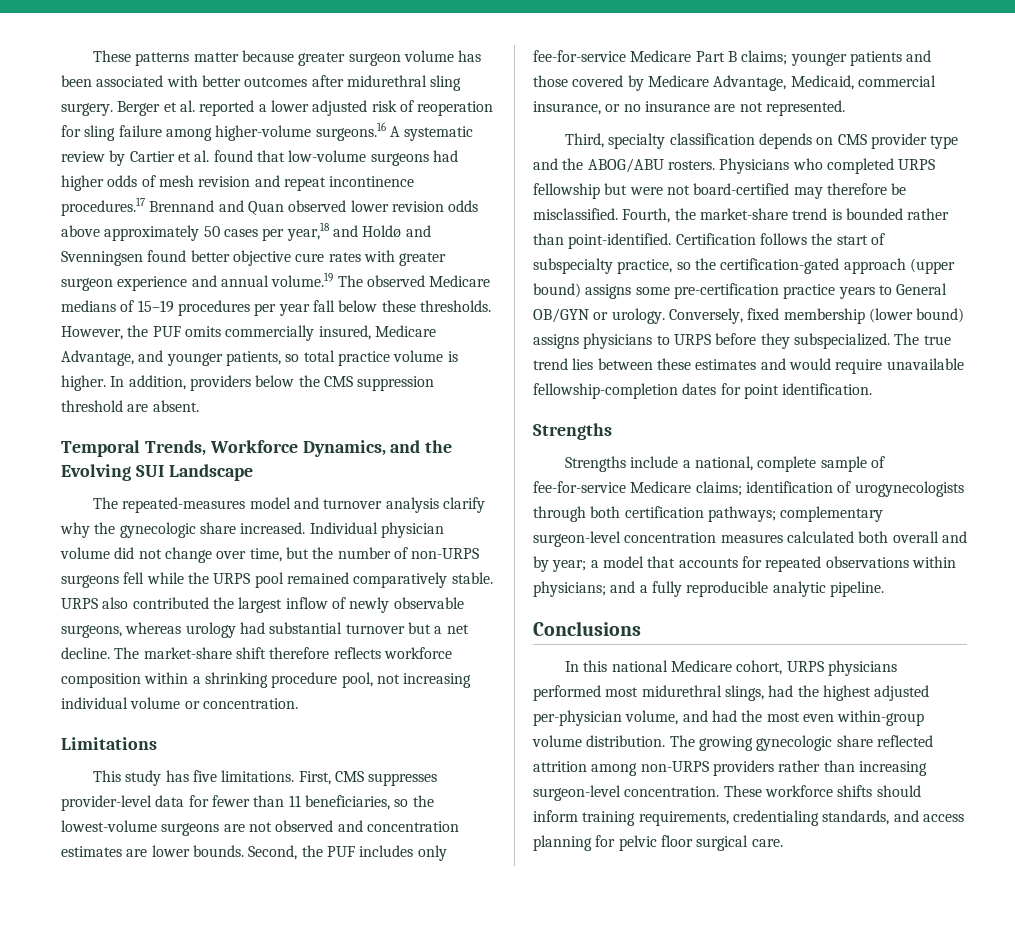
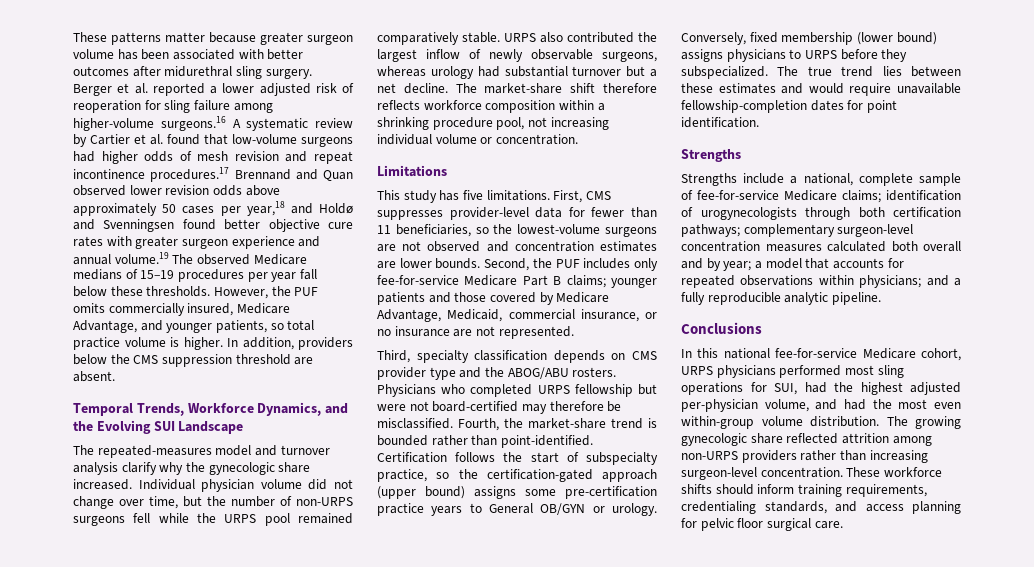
(668, 666) none -> [775,348,858,358] fee-for-service
[641,685,764,701] midurethral slings, -> [877,365,904,378] [681,382,797,395] sling operations for SUI,

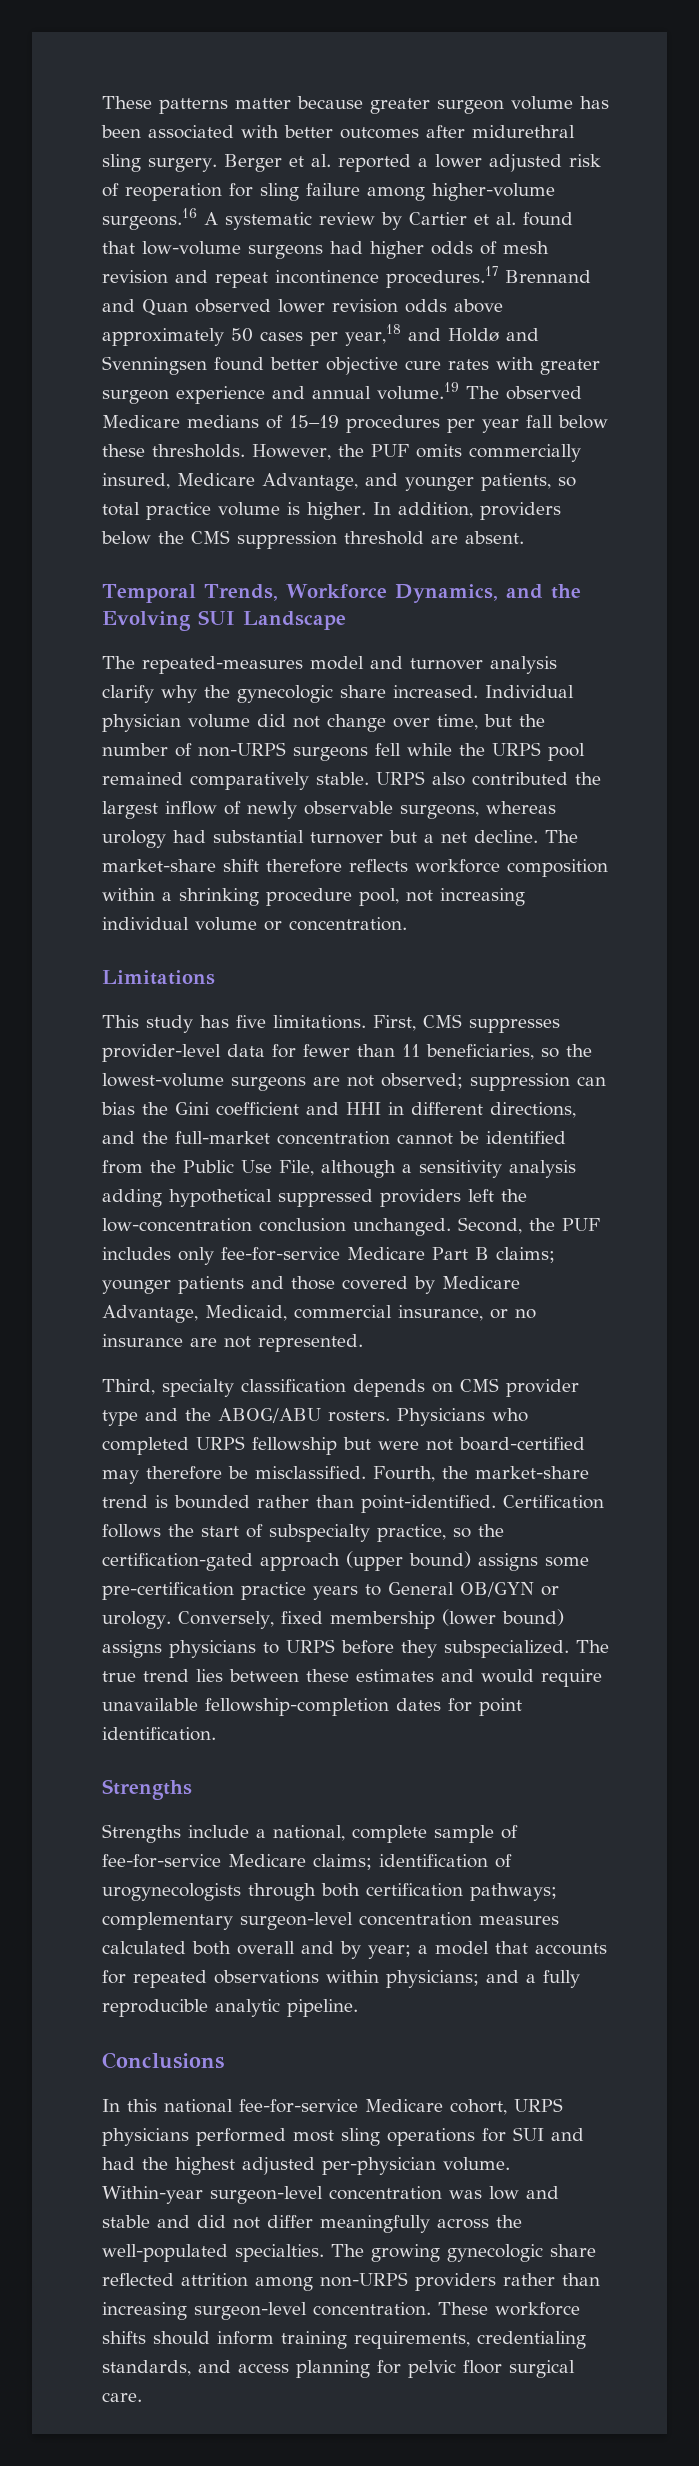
[427,241,657,252] [377,258,481,269] observed and concentration estimates are lower bounds. -> [381,1073,606,1091] [101,1102,576,1118] [102,1131,566,1145] [102,1160,576,1178] [102,1189,527,1207] [102,1218,451,1236] observed; suppression can bias the Gini coefficient and HHI in different directions, and the full-market concentration cannot be identified from the Public Use File, although a sensitivity analysis adding hypothetical suppressed providers left the low-concentration conclusion unchanged.
[774,383,797,395] SUI, -> [513,2127,584,2141] SUI and
[764,399,961,412] [681,416,879,429] volume, and had the most even within-group volume distribution. -> [443,2157,510,2171] [102,2186,559,2204] [102,2215,522,2233] [102,2244,324,2262] volume. Within-year surgeon-level concentration was low and stable and did not differ meaningfully across the well-populated specialties.

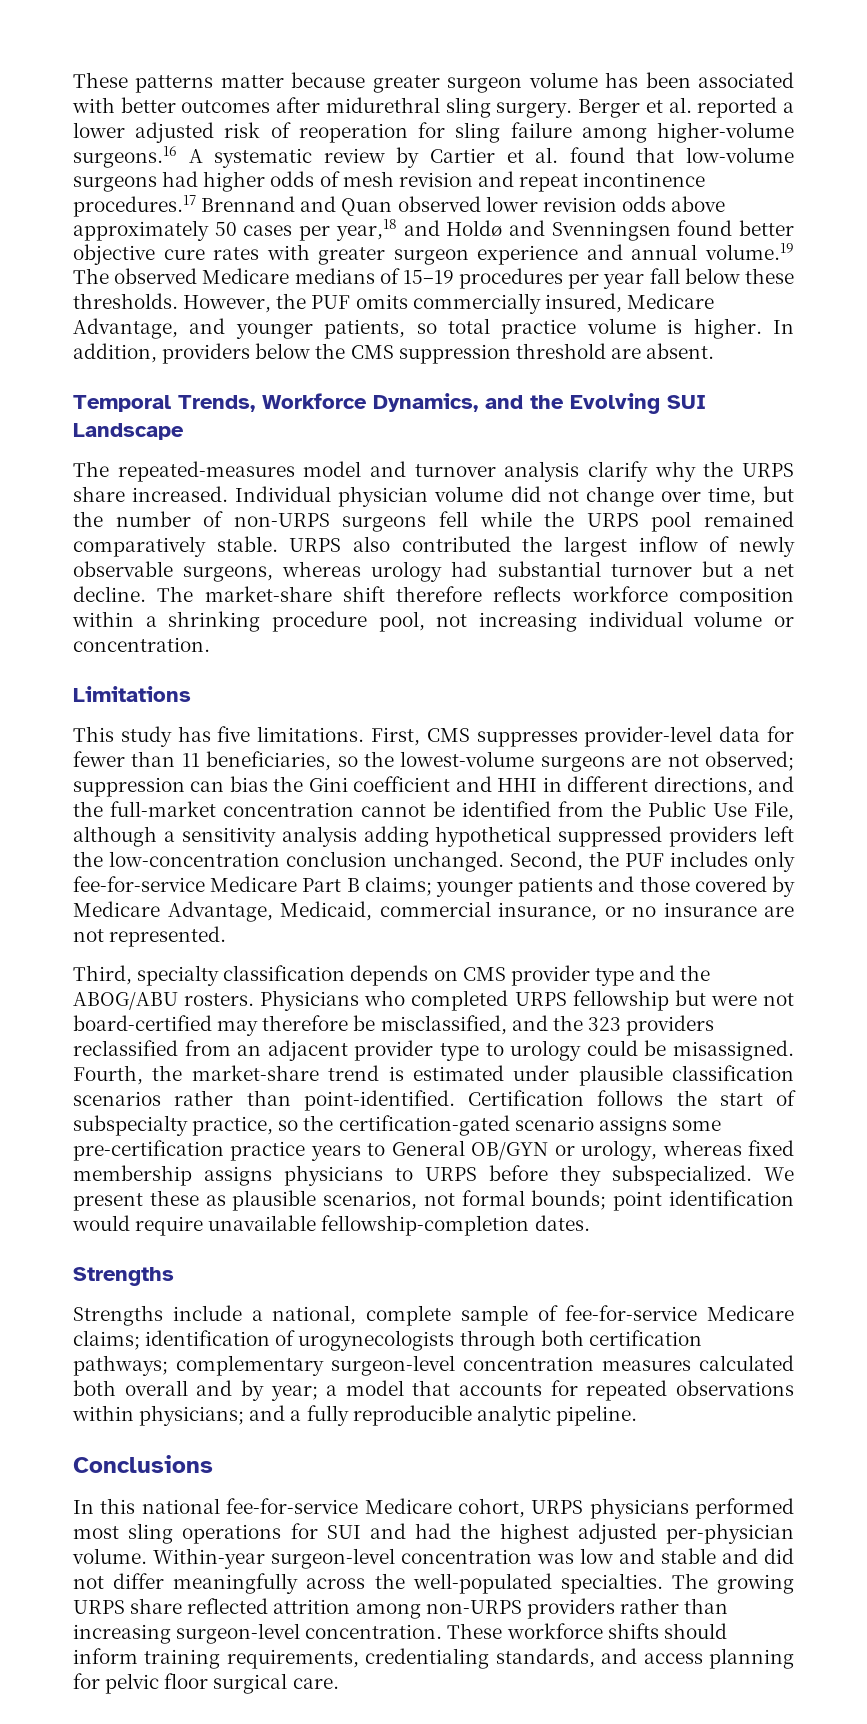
[237,685,333,703] gynecologic -> [742,463,794,477] URPS
[255,1466,366,1479] misclassified. -> [380,1015,715,1036] [73,1040,795,1061] misclassified, and the 323 providers reclassified from an adjacent provider type to urology could be misassigned.
[174,1495,250,1509] bounded -> [412,1065,794,1086] [73,1091,161,1106] estimated under plausible classification scenarios
[260,1551,471,1571] approach (upper bound) -> [514,1116,594,1131] scenario
[102,1609,564,1629] urology. Conversely, fixed membership (lower bound) -> [581,1140,795,1161] [73,1165,192,1186] urology, whereas fixed membership
[576,1640,609,1653] [102,1669,602,1687] [102,1698,522,1716] [102,1727,216,1741] The true trend lies between these estimates and would require unavailable fellowship-completion dates for point identification. -> [764,1167,794,1181] [73,1190,794,1211] [72,1215,590,1236] We present these as plausible scenarios, not formal bounds; point identification would require unavailable fellowship-completion dates.
[447,2244,543,2262] gynecologic -> [73,1600,125,1614] URPS

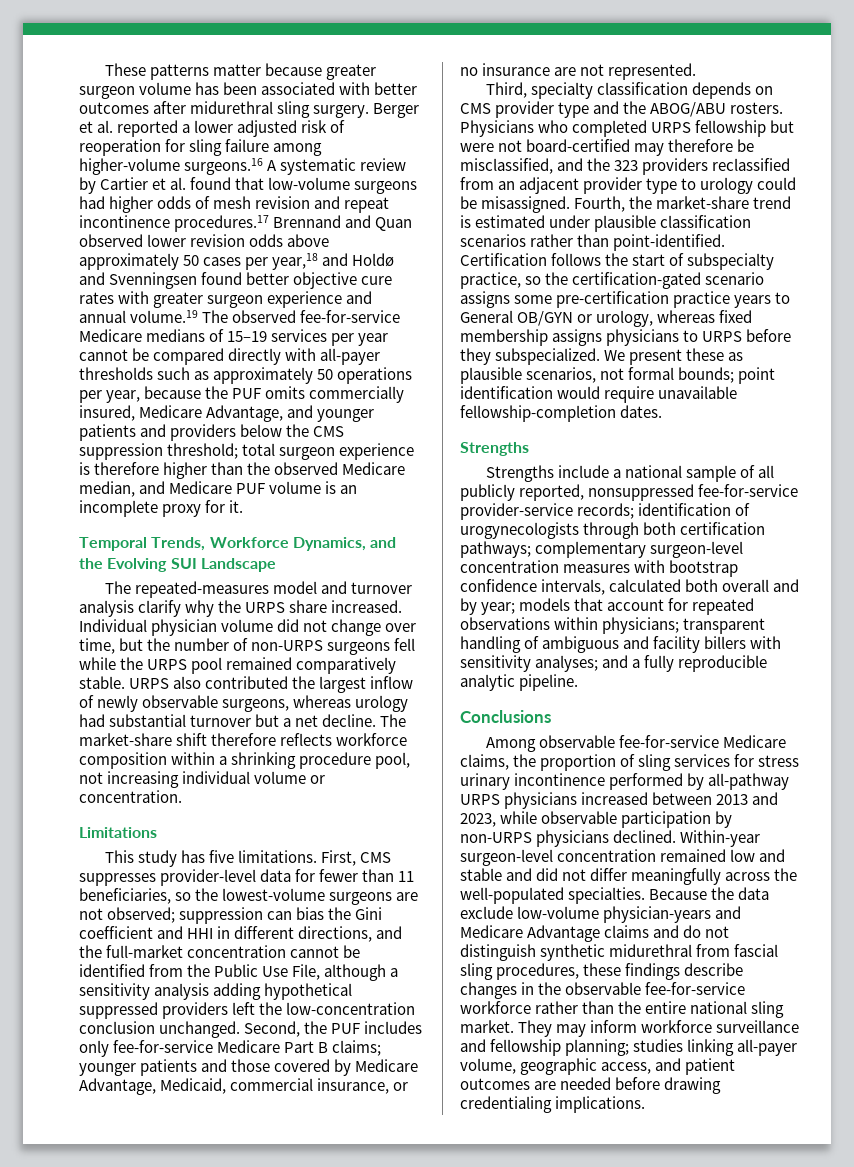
(198, 276) none -> [300,310,401,323] fee-for-service
[459,268,564,289] procedures -> [271,329,328,342] services
[649,268,795,284] [73,293,272,313] fall below these thresholds. However, -> [79,348,381,365] [79,367,413,384] [79,386,202,403] cannot be compared directly with all-payer thresholds such as approximately 50 operations per year, because
[324,318,794,339] [73,343,157,363] patients, so total practice volume is higher. In addition, -> [79,424,167,441] patients and
[515,343,715,359] threshold are absent. -> [167,443,415,460] [79,462,406,479] [79,481,358,497] [79,500,244,517] threshold; total surgeon experience is therefore higher than the observed Medicare median, and Medicare PUF volume is an incomplete proxy for it.
[272,1305,794,1326] [73,1330,140,1350] national, complete sample of fee-for-service Medicare claims; -> [625,465,775,482] [460,484,799,501] [460,503,635,520] national sample of all publicly reported, nonsuppressed fee-for-service provider-service records;
(691, 1365) none -> [634,560,739,577] [460,579,606,595] with bootstrap confidence intervals,
[326,1380,543,1396] a model that accounts -> [519,598,665,611] models that account
(245, 1415) none -> [683,618,766,634] [460,636,782,653] [460,655,599,672] transparent handling of ambiguous and facility billers with sensitivity analyses;
[73,1498,794,1519] [73,1523,794,1544] [72,1548,147,1564] In this national fee-for-service Medicare cohort, URPS physicians performed most sling operations for SUI and had the highest adjusted per-physician volume. -> [486,735,787,752] [460,754,800,771] [460,773,790,790] [460,792,779,809] [460,811,733,828] [460,830,677,847] Among observable fee-for-service Medicare claims, the proportion of sling services for stress urinary incontinence performed by all-pathway URPS physicians increased between 2013 and 2023, while observable participation by non-URPS physicians declined.
[537,1553,574,1564] was -> [660,849,727,862] remained
[671,1573,794,1594] [73,1598,729,1619] [73,1623,727,1644] [73,1648,795,1669] [73,1673,339,1694] The growing URPS share reflected attrition among non-URPS providers rather than increasing surgeon-level concentration. These workforce shifts should inform training requirements, credentialing standards, and access planning for pelvic floor surgical care. -> [649,887,770,900] [460,906,742,923] [460,925,730,942] [460,944,779,961] [460,963,744,980] [460,982,746,999] [460,1001,785,1018] [460,1020,800,1037] [460,1039,798,1056] [460,1058,736,1075] [460,1077,722,1094] [460,1096,646,1113] Because the data exclude low-volume physician-years and Medicare Advantage claims and do not distinguish synthetic midurethral from fascial sling procedures, these findings describe changes in the observable fee-for-service workforce rather than the entire national sling market. They may inform workforce surveillance and fellowship planning; studies linking all-payer volume, geographic access, and patient outcomes are needed before drawing credentialing implications.

